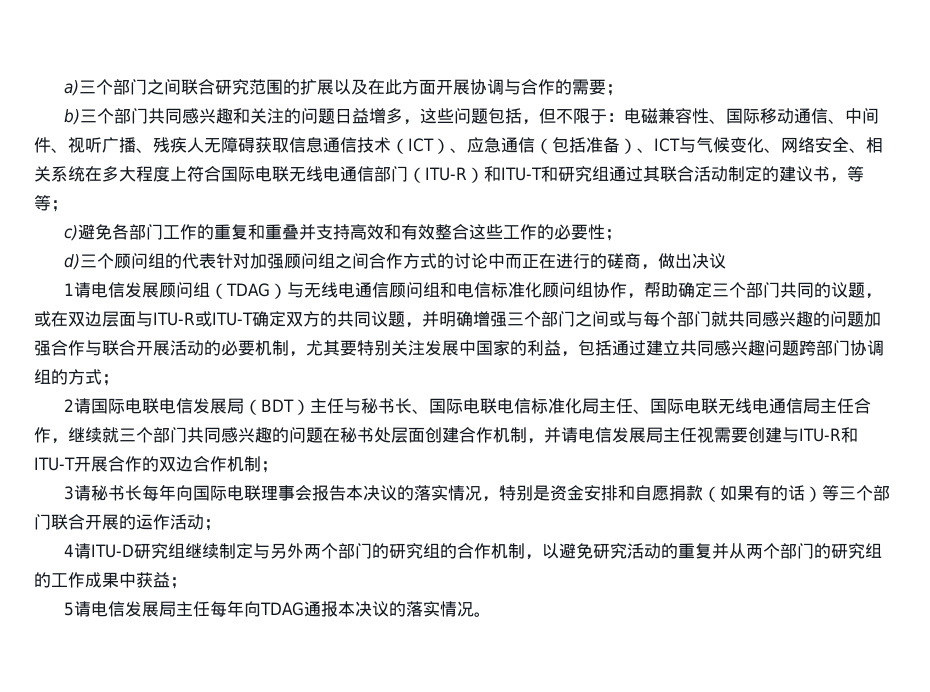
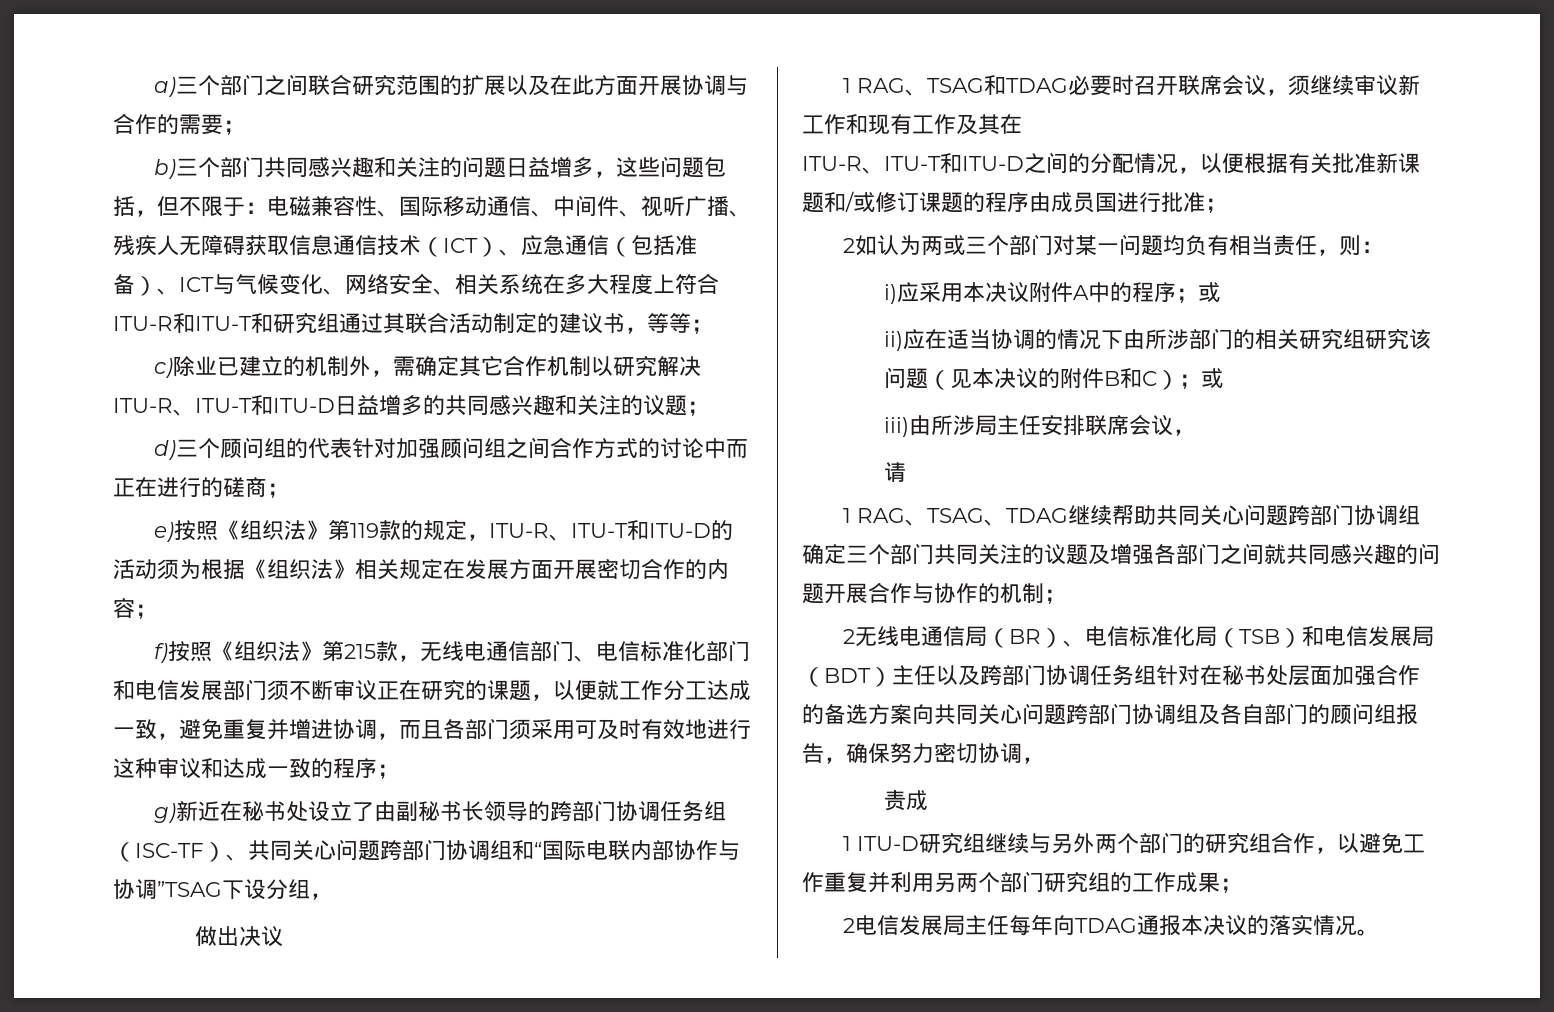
[221,166,484,183] 国际电联无线电通信部门（ITU-R） -> [113,316,173,331] ITU-R
[78,224,606,240] 避免各部门工作的重复和重叠并支持高效和有效整合这些工作的必要性 -> [172,355,701,377] [113,394,687,416] 除业已建立的机制外，需确定其它合作机制以研究解决ITU-R、ITU-T和ITU-D日益增多的共同感兴趣和关注的议题
[641,253,727,270] [64,282,883,299] [34,311,711,328] ，做出决议 // 1请电信发展顾问组（TDAG）与无线电通信顾问组和电信标准化顾问组协作，帮助确定三个部门共同的议题，或在双边层面与ITU-R或ITU-T确定双方的共同议题，并明确增强三个部门之间或与每个部门 -> [267,483,289,498] [153,520,733,542] [113,558,729,580] [113,598,157,619] [153,640,750,663] [113,679,751,701] [113,718,751,740] [113,758,399,779] [153,800,726,823] [113,839,740,862] [113,879,332,900] [195,926,284,947] [842,75,1420,96] [802,114,1022,135] [802,152,1420,174] [802,191,1227,213] [842,234,1383,256] [884,282,1221,304] [884,328,1432,351] [884,367,1224,390] [884,415,1196,437] [884,462,907,482] [842,504,1420,526] [802,543,1264,565] ； // e)按照《组织法》第119款的规定，ITU-R、ITU-T和ITU-D的活动须为根据《组织法》相关规定在发展方面开展密切合作的内容； // f)按照《组织法》第215款，无线电通信部门、电信标准化部门和电信发展部门须不断审议正在研究的课题，以便就工作分工达成一致，避免重复并增进协调，而且各部门须采用可及时有效地进行这种审议和达成一致的程序； // g)新近在秘书处设立了由副秘书长领导的跨部门协调任务组（ISC-TF）、共同关心问题跨部门协调组和“国际电联内部协作与协调”TSAG下设分组， // 做出决议 // 1 RAG、TSAG和TDAG必要时召开联席会议，须继续审议新工作和现有工作及其在 // ITU-R、ITU-T和ITU-D之间的分配情况，以便根据有关批准新课题和/或修订课题的程序由成员国进行批准； // 2如认为两或三个部门对某一问题均负有相当责任，则： // i)应采用本决议附件A中的程序；或 // ii)应在适当协调的情况下由所涉部门的相关研究组研究该问题（见本决议的附件B和C）；或 // iii)由所涉局主任安排联席会议， // 请 // 1 RAG、TSAG、TDAG继续帮助共同关心问题跨部门协调组确定三个部门共同关注的议题及增强各部门之间
[863,311,881,327] [34,340,884,357] [34,369,119,386] [64,398,160,414] 加强合作与联合开展活动的必要机制，尤其要特别关注发展中国家的利益，包括通过建立共同感兴趣问题跨部门协调组的方式； // 2请国际电联 -> [824,582,1066,604] [842,626,1324,648] 开展合作与协作的机制； // 2无线电通信局（BR）、电信标准化局（TSB）和
[344,398,872,414] [34,427,858,444] [34,456,278,473] [64,484,891,502] [34,514,221,531] [64,543,92,559] 与秘书长、国际电联电信标准化局主任、国际电联无线电通信局主任合作，继续就三个部门共同感兴趣的问题在秘书处层面创建合作机制，并请电信发展局主任视需要创建与ITU-R和ITU-T开展合作的双边合作机制； // 3请秘书长每年向国际电联理事会报告本决议的落实情况，特别是资金安排和自愿捐款（如果有的话）等三个部门联合开展的运作活动； // 4请 -> [936,664,1420,686] [802,703,1418,725] [802,743,1044,764] [884,790,929,811] [842,836,851,851] 以及跨部门协调任务组针对在秘书处层面加强合作的备选方案向共同关心问题跨部门协调组及各自部门的顾问组报告，确保努力密切协调， // 责成 // 1
[219,543,254,559] 制定 -> (1029, 843) none
[440,543,832,560] 的合作机制，以避免研究活动的重复并从两个部门的 -> [1270,832,1425,854] [802,871,1044,893] 合作，以避免工作重复并利用另两个部门
[119,572,187,589] [64,601,92,617] 中获益； // 5请 -> [1220,878,1242,893] [842,918,855,933] ； // 2

